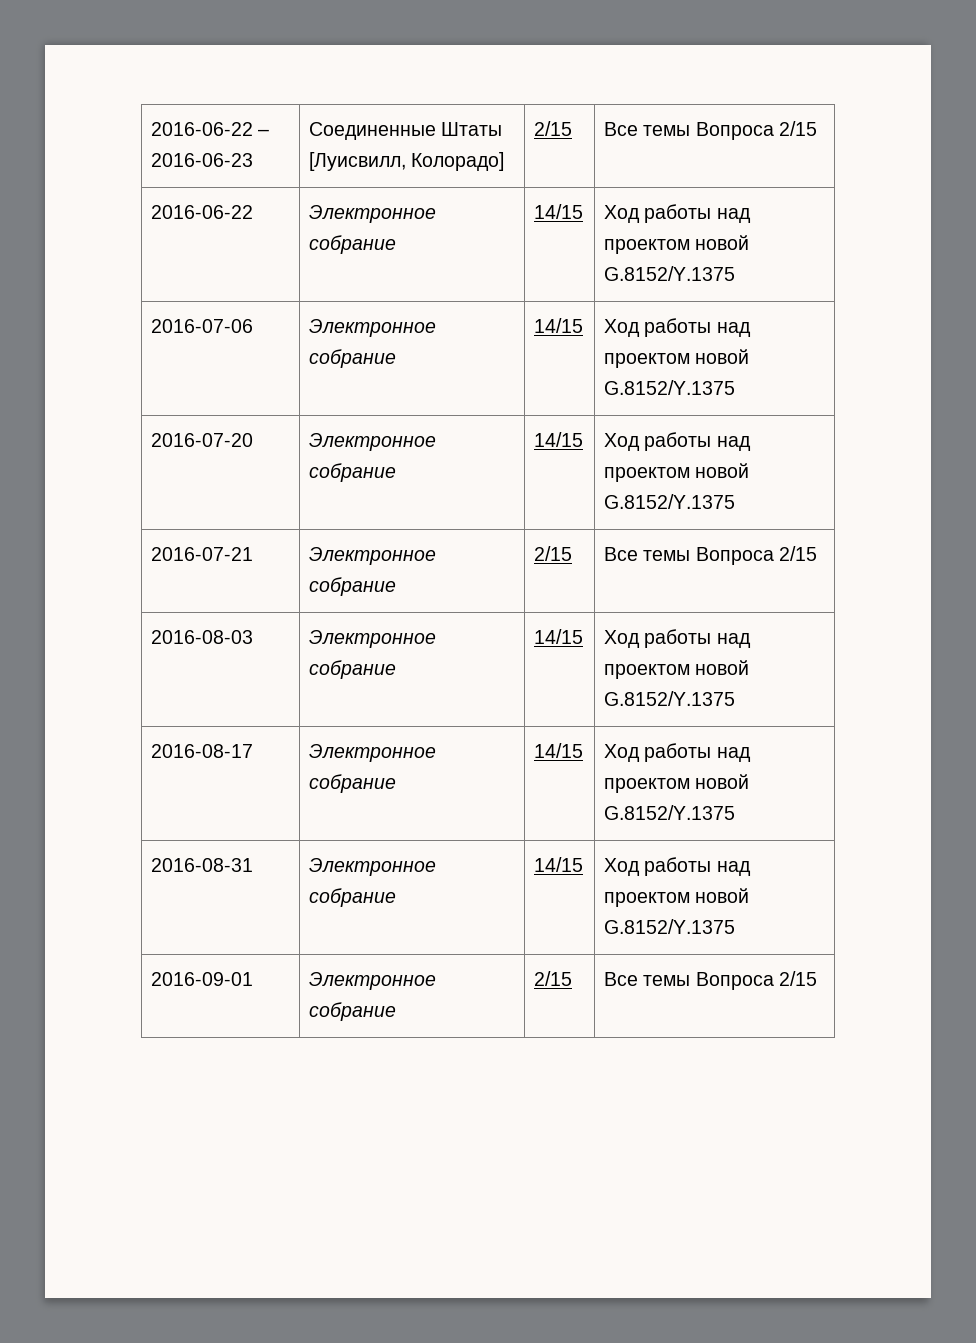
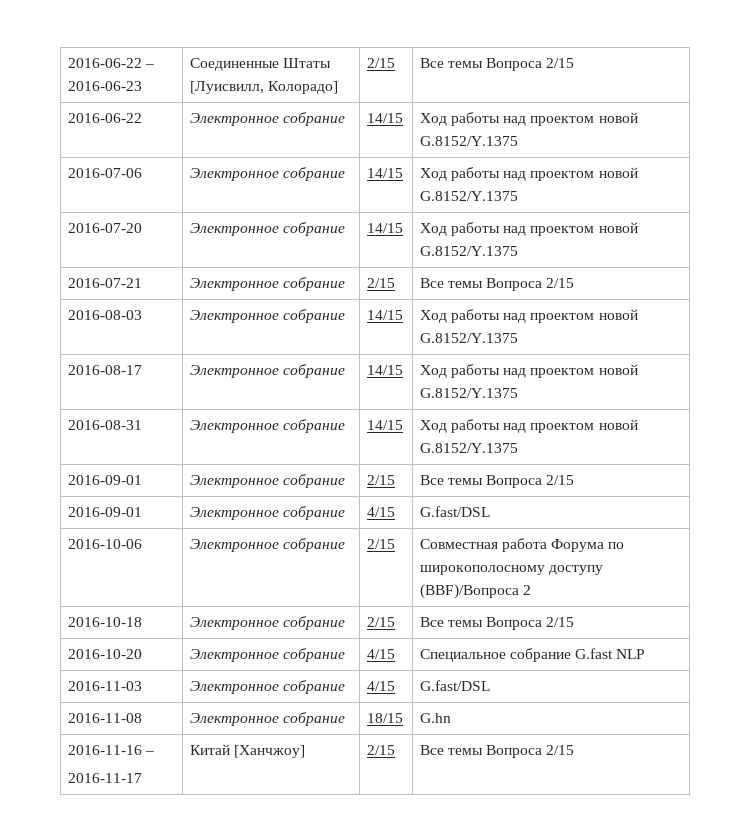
(817, 978) none -> [67,507,142,517] [189,506,346,520] [366,507,395,517] [419,506,490,517] [67,539,142,549] [189,538,346,552] [366,539,395,549] [419,538,625,552] [419,565,604,575] [419,584,532,599] [67,617,142,627] [189,616,346,630] [366,617,395,627] [419,617,575,630] [67,649,142,659] [189,648,346,662] [366,649,395,659] [419,648,646,662] [67,681,142,691] [189,680,346,694] [366,681,395,691] [419,680,490,691] [67,713,142,723] [189,712,346,726] [366,713,403,723] [419,713,451,723] [67,745,155,755] [67,773,142,783] [189,744,306,758] [366,745,395,755] [419,745,575,758] // 2016-09-01 | Электронное собрание | 4/15 | G.fast/DSL // 2016-10-06 | Электронное собрание | 2/15 | Совместная работа Форума по широкополосному доступу (BBF)/Вопроса 2 // 2016-10-18 | Электронное собрание | 2/15 | Все темы Вопроса 2/15 // 2016-10-20 | Электронное собрание | 4/15 | Специальное собрание G.fast NLP // 2016-11-03 | Электронное собрание | 4/15 | G.fast/DSL // 2016-11-08 | Электронное собрание | 18/15 | G.hn // 2016-11-16 – // 2016-11-17 | Китай [Ханчжоу] | 2/15 | Все темы Вопроса 2/15

